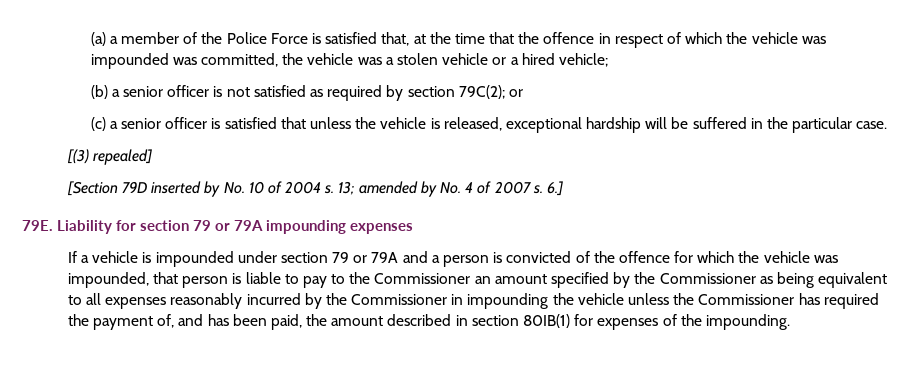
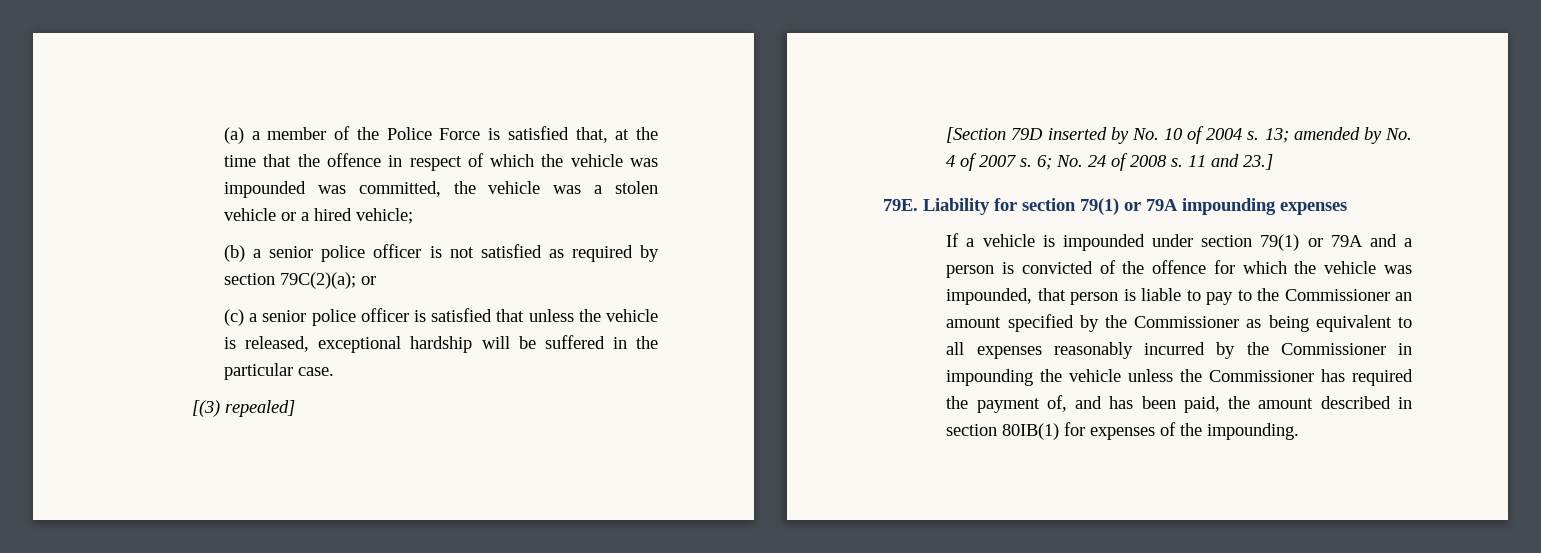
(164, 91) none -> [321,245,366,262] police
[458,85,505,99] 79C(2); -> [280,272,357,289] 79C(2)(a);
(162, 123) none -> [311,309,356,326] police
[546,181,563,196] 6.] -> [1037,153,1274,171] 6; No. 24 of 2008 s. 11 and 23.]
[193,220,212,231] 79 -> [1080,198,1119,215] 79(1)
[332,252,350,263] 79 -> [1260,234,1300,251] 79(1)

